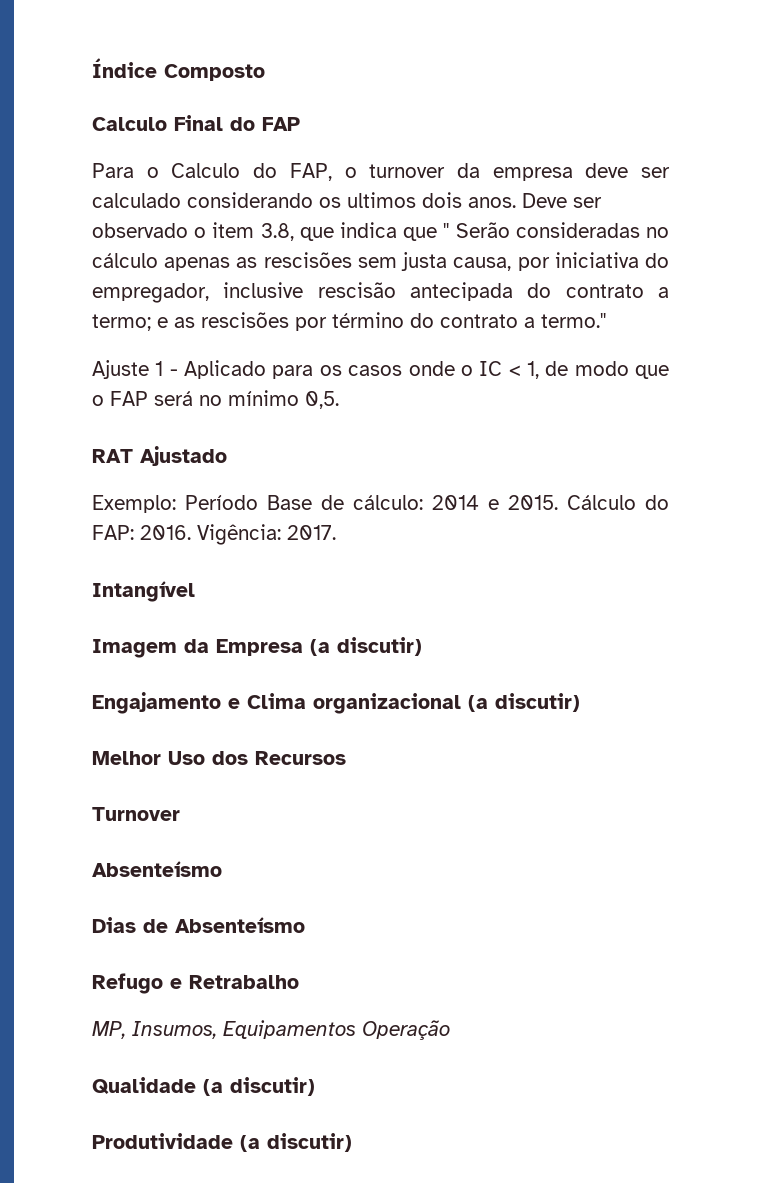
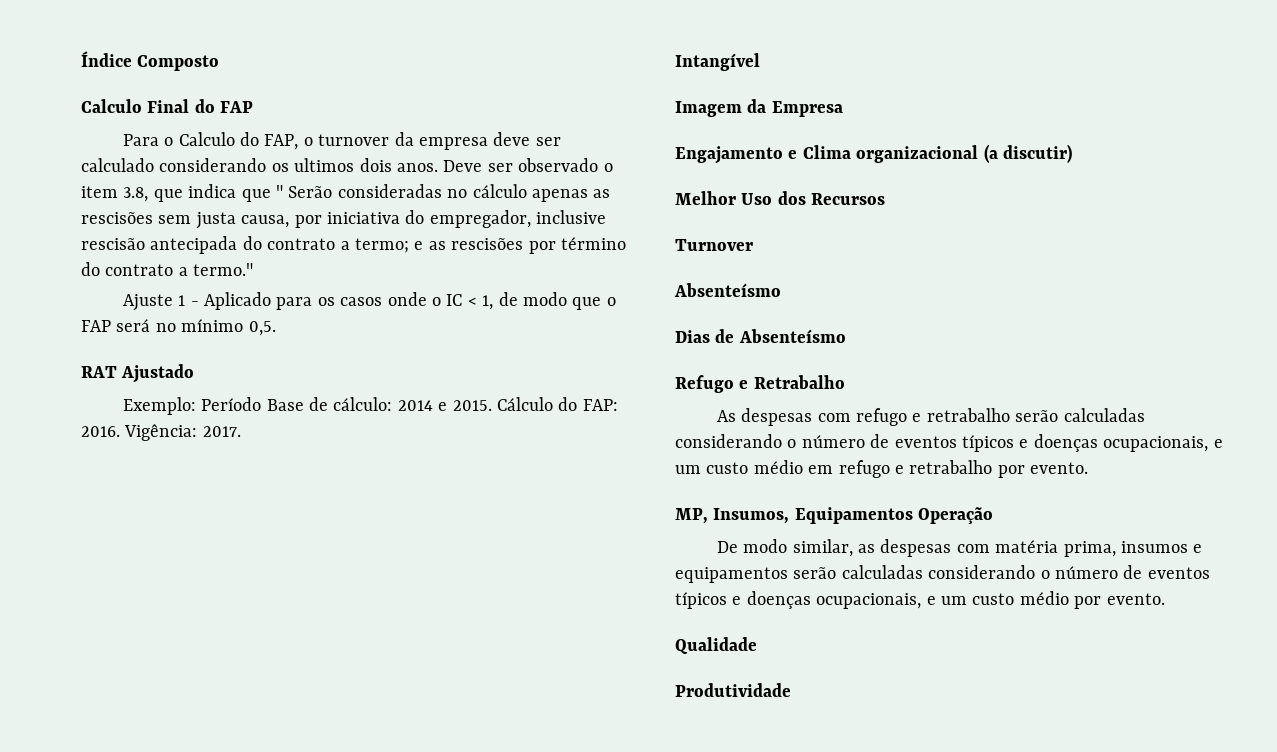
[310,637,422,656] (a discutir) -> (843, 109) none
[92,1020,450,1040] MP, Insumos, Equipamentos Operação -> [716,408,1145,426] [675,434,1223,452] [675,460,1089,478] [675,507,994,524] [716,539,1203,557] [675,565,1210,583] [675,591,1165,609] As despesas com refugo e retrabalho serão calculadas considerando o número de eventos típicos e doenças ocupacionais, e um custo médio em refugo e retrabalho por evento. // MP, Insumos, Equipamentos Operação // De modo similar, as despesas com matéria prima, insumos e equipamentos serão calculadas considerando o número de eventos típicos e doenças ocupacionais, e um custo médio por evento.
[203,1077,315,1096] (a discutir) -> (757, 645) none
[240,1133,352,1152] (a discutir) -> (791, 690) none

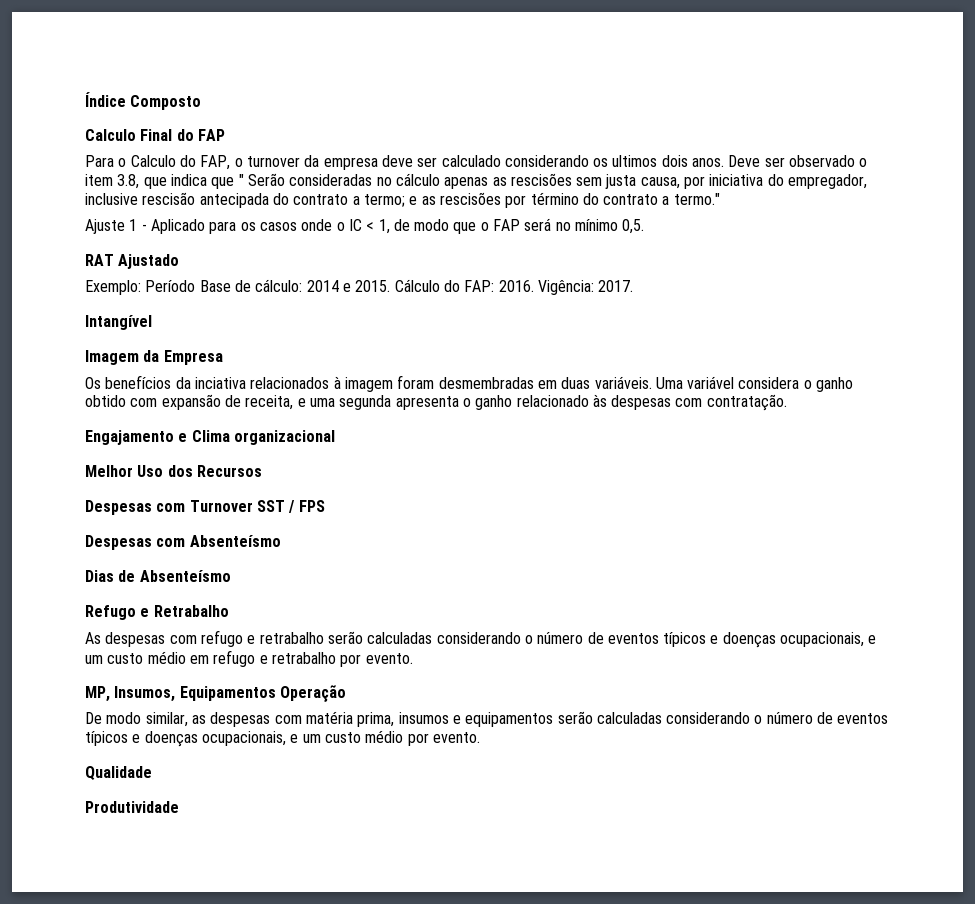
(843, 109) none -> [85,375,854,392] [85,394,787,411] // Os benefícios da inciativa relacionados à imagem foram desmembradas em duas variáveis. Uma variável considera o ganho obtido com expansão de receita, e uma segunda apresenta o ganho relacionado às despesas com contratação.
[983,144,1072,163] (a discutir) -> (335, 437) none
(886, 199) none -> [85,500,186,515] Despesas com
(753, 245) // -> [256,500,325,513] [85,535,186,550] SST / FPS // Despesas com

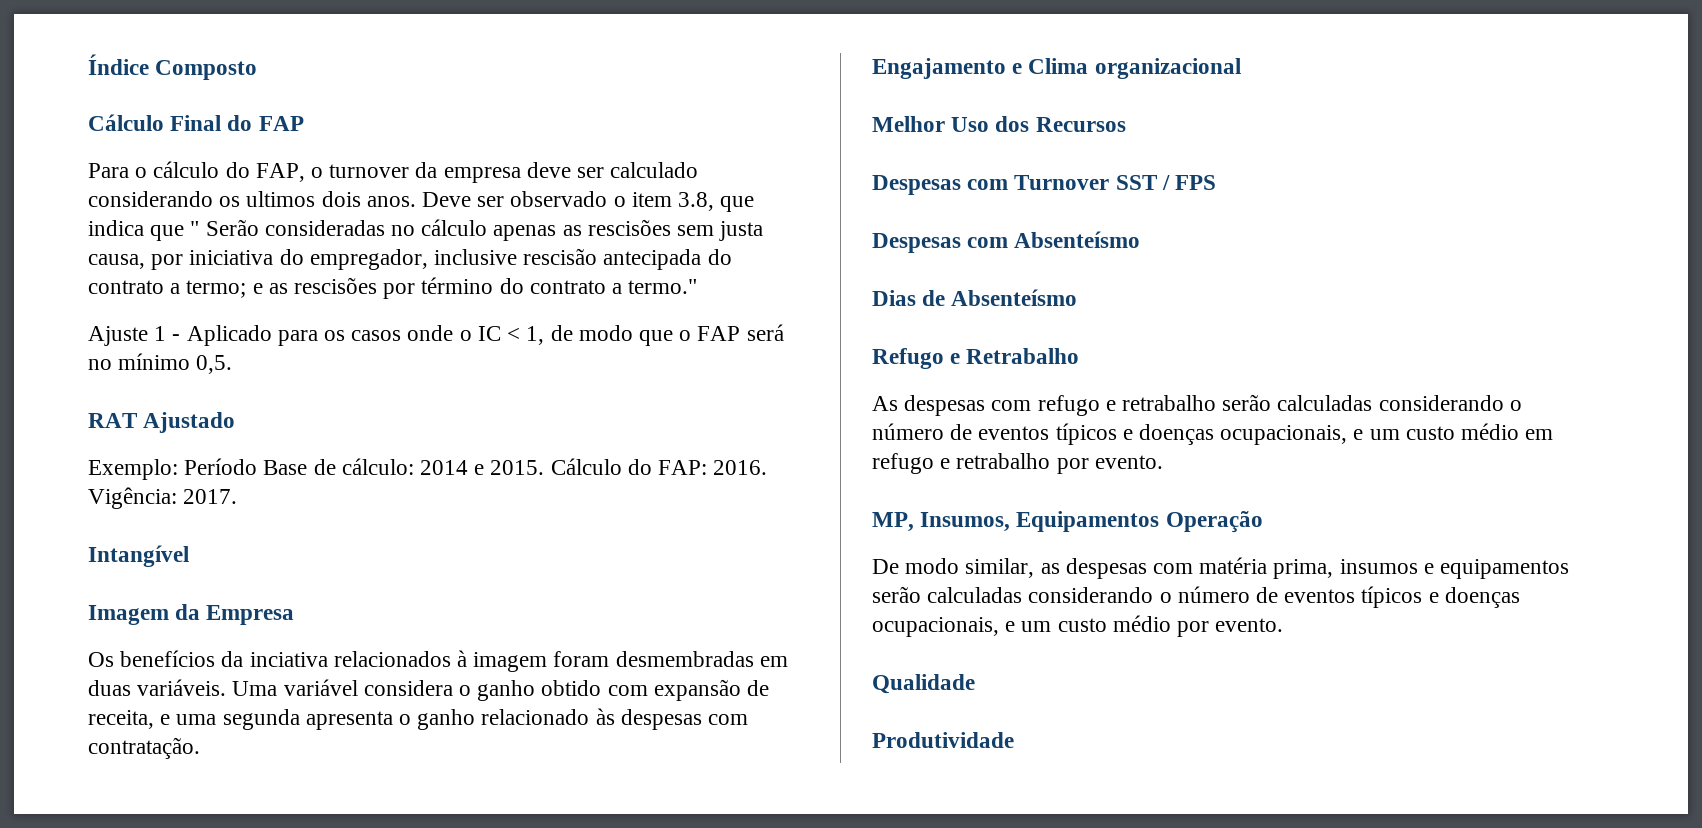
[85,129,136,141] Calculo -> [88,114,164,131] Cálculo
[130,155,176,167] Calculo -> [153,161,220,178] cálculo

